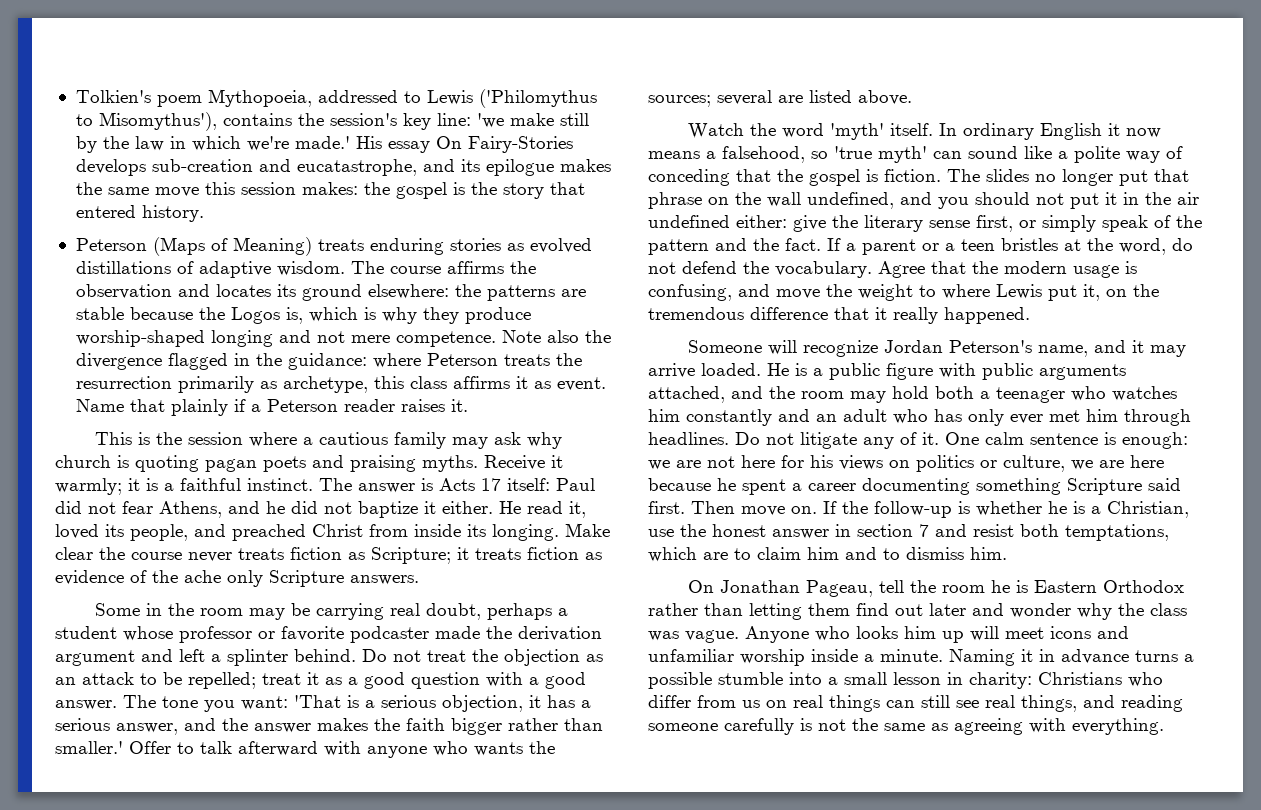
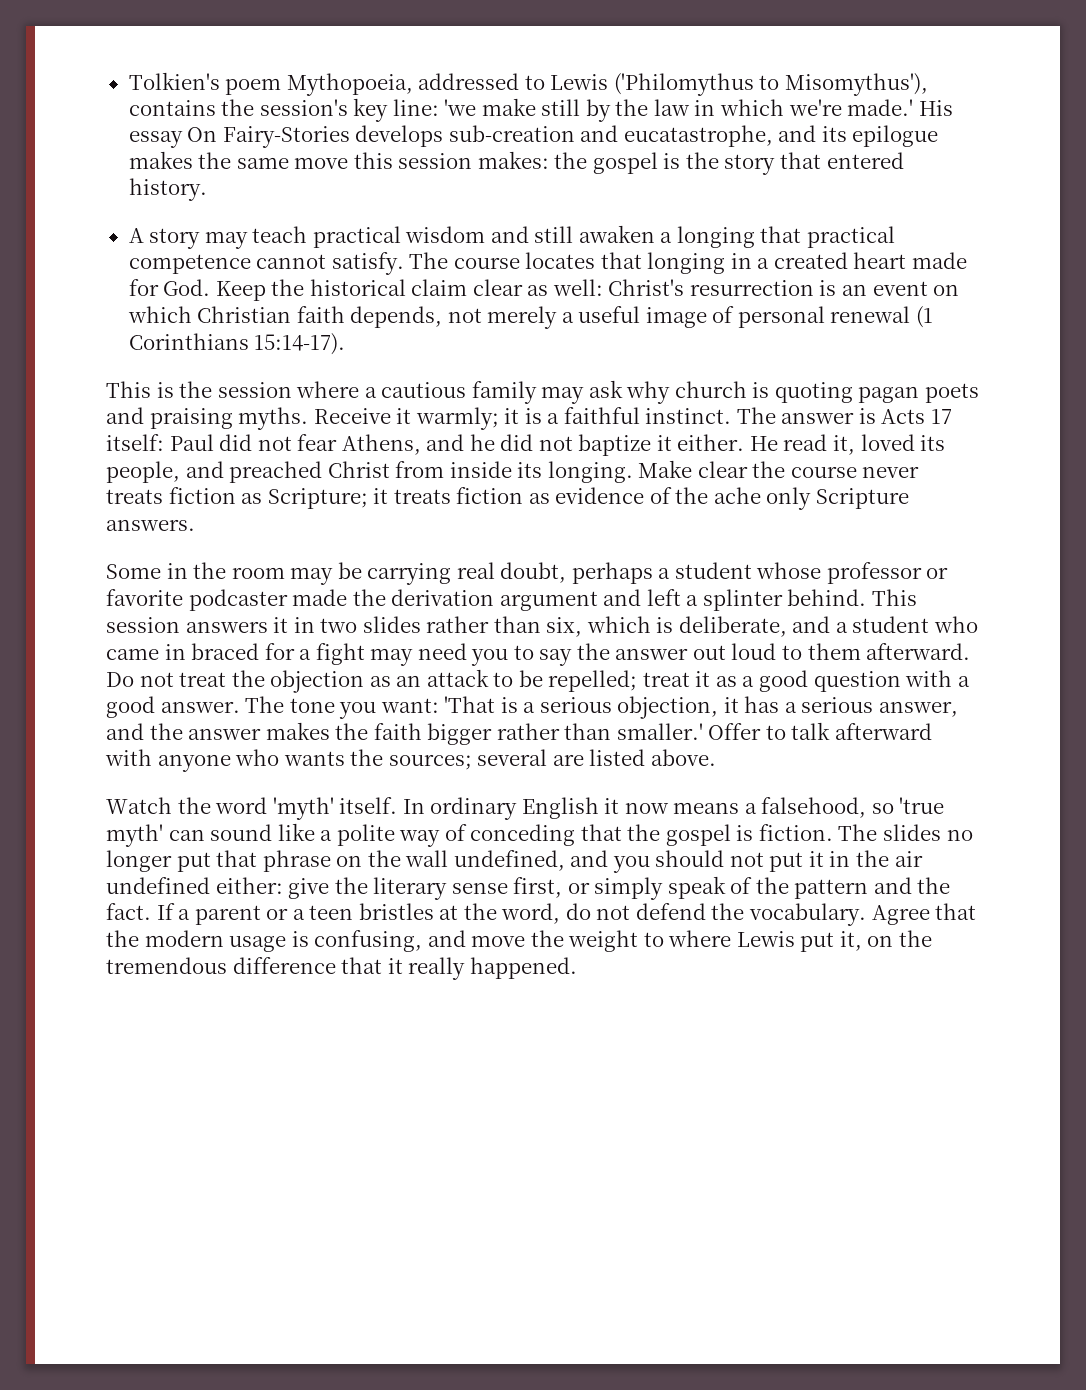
[75,237,592,256] [75,261,536,278] [75,284,586,301] [75,307,531,324] [75,330,611,347] [75,353,582,370] [75,376,606,393] [75,399,468,416] Peterson (Maps of Meaning) treats enduring stories as evolved distillations of adaptive wisdom. The course affirms the observation and locates its ground elsewhere: the patterns are stable because the Logos is, which is why they produce worship-shaped longing and not mere competence. Note also the divergence flagged in the guidance: where Peterson treats the resurrection primarily as archetype, this class affirms it as event. Name that plainly if a Peterson reader raises it. -> [128,225,895,249] [128,252,967,275] [128,279,960,301] [127,306,933,329] [128,333,346,355] A story may teach practical wisdom and still awaken a longing that practical competence cannot satisfy. The course locates that longing in a created heart made for God. Keep the historical claim clear as well: Christ's resurrection is an event on which Christian faith depends, not merely a useful image of personal renewal (1 Corinthians 15:14-17).
(356, 655) none -> [871,589,917,606] [106,616,979,637] [106,643,971,666] This session answers it in two slides rather than six, which is deliberate, and a student who came in braced for a fight may need you to say the answer out loud to them afterward.
[688,340,1187,357] [648,363,1126,380] [648,386,1177,403] [648,409,1191,426] [648,432,1188,449] [648,455,1164,472] [648,478,1181,495] [648,501,1189,518] [648,524,1169,541] [648,547,1007,562] [688,580,1185,597] [648,603,1187,620] [648,626,1129,643] [648,649,1194,666] [648,672,1163,689] [648,695,1183,712] [648,718,1164,735] // Someone will recognize Jordan Peterson's name, and it may arrive loaded. He is a public figure with public arguments attached, and the room may hold both a teenager who watches him constantly and an adult who has only ever met him through headlines. Do not litigate any of it. One calm sentence is enough: we are not here for his views on politics or culture, we are here because he spent a career documenting something Scripture said first. Then move on. If the follow-up is whether he is a Christian, use the honest answer in section 7 and resist both temptations, which are to claim him and to dismiss him. // On Jonathan Pageau, tell the room he is Eastern Orthodox rather than letting them find out later and wonder why the class was vague. Anyone who looks him up will meet icons and unfamiliar worship inside a minute. Naming it in advance turns a possible stumble into a small lesson in charity: Christians who differ from us on real things can still see real things, and reading someone carefully is not the same as agreeing with everything. -> (577, 968) none

